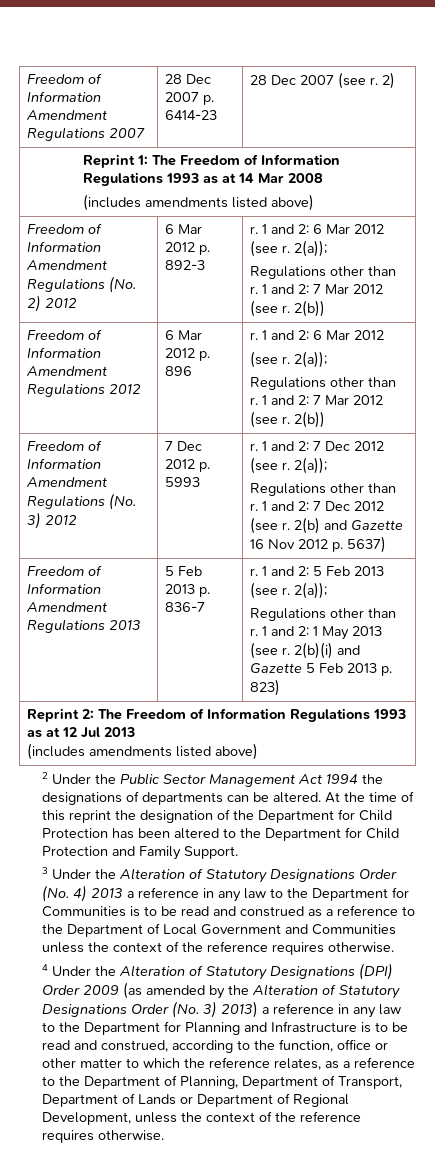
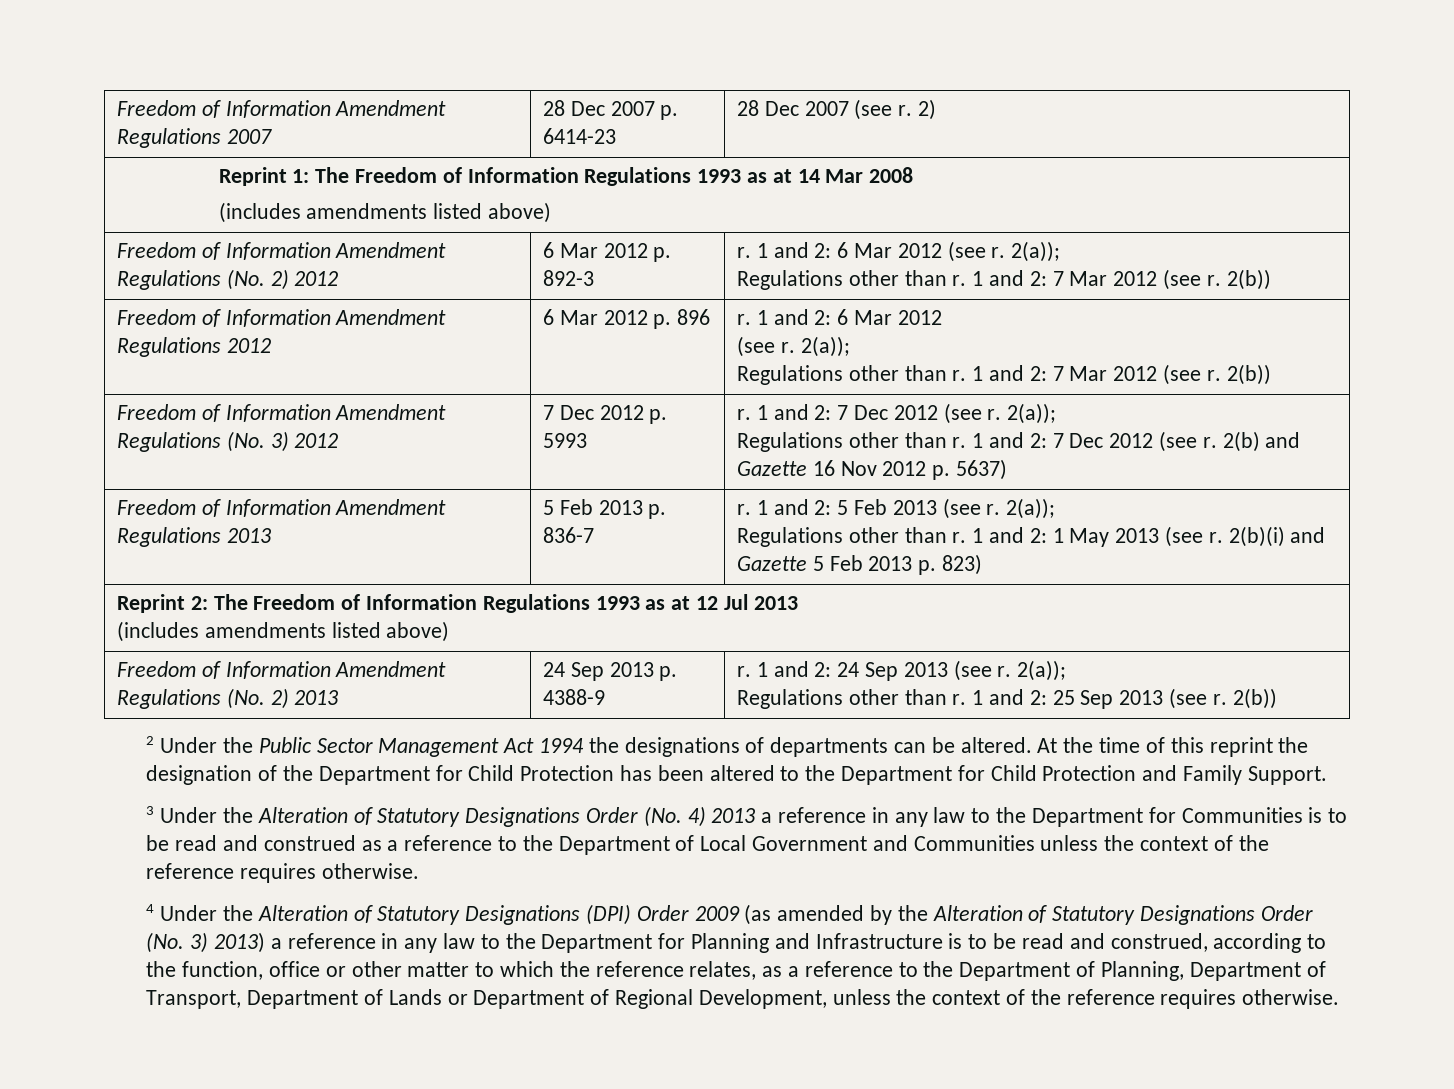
(259, 751) none -> [116,661,447,679] [116,688,339,709] [542,662,678,681] [542,689,605,705] [736,660,1067,681] [736,688,1277,709] // Freedom of Information Amendment Regulations (No. 2) 2013 | 24 Sep 2013 p. 4388-9 | r. 1 and 2: 24 Sep 2013 (see r. 2(a)); // Regulations other than r. 1 and 2: 25 Sep 2013 (see r. 2(b))

